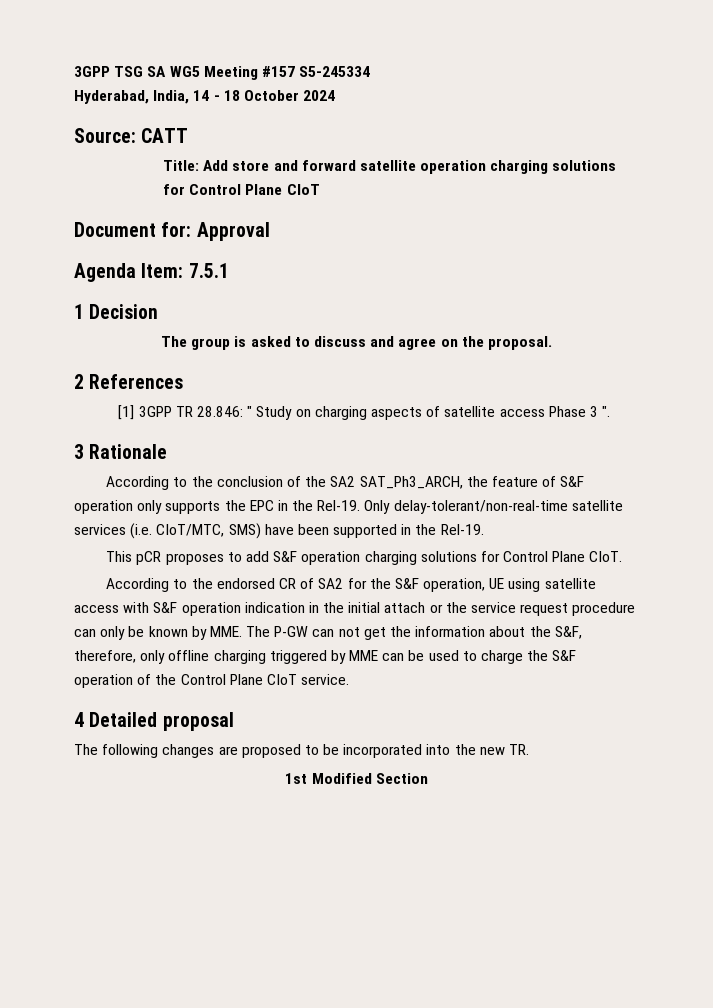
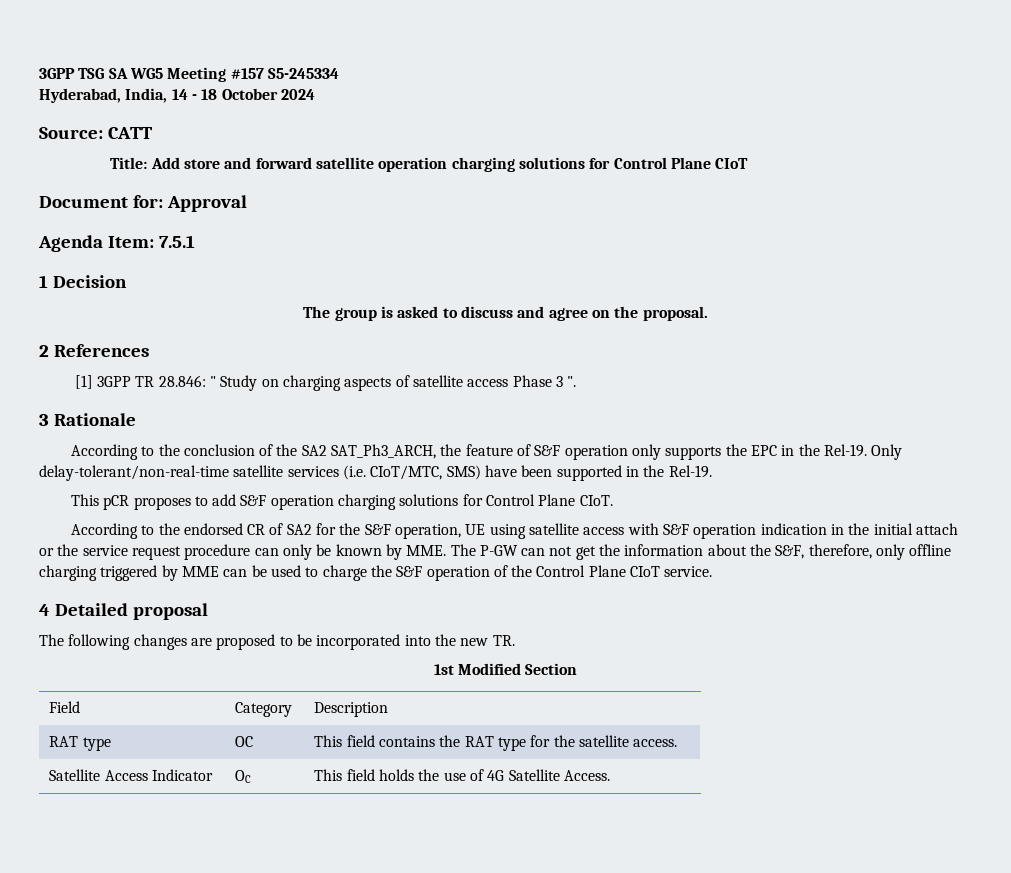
(428, 778) none -> [49,701,81,713] [235,702,293,717] [314,702,389,717] [49,736,111,751] [235,736,254,747] [314,735,678,751] [49,769,213,781] [235,770,252,783] [314,769,610,781] // Field | Category | Description // RAT type | OC | This field contains the RAT type for the satellite access. // Satellite Access Indicator | OC | This field holds the use of 4G Satellite Access.

